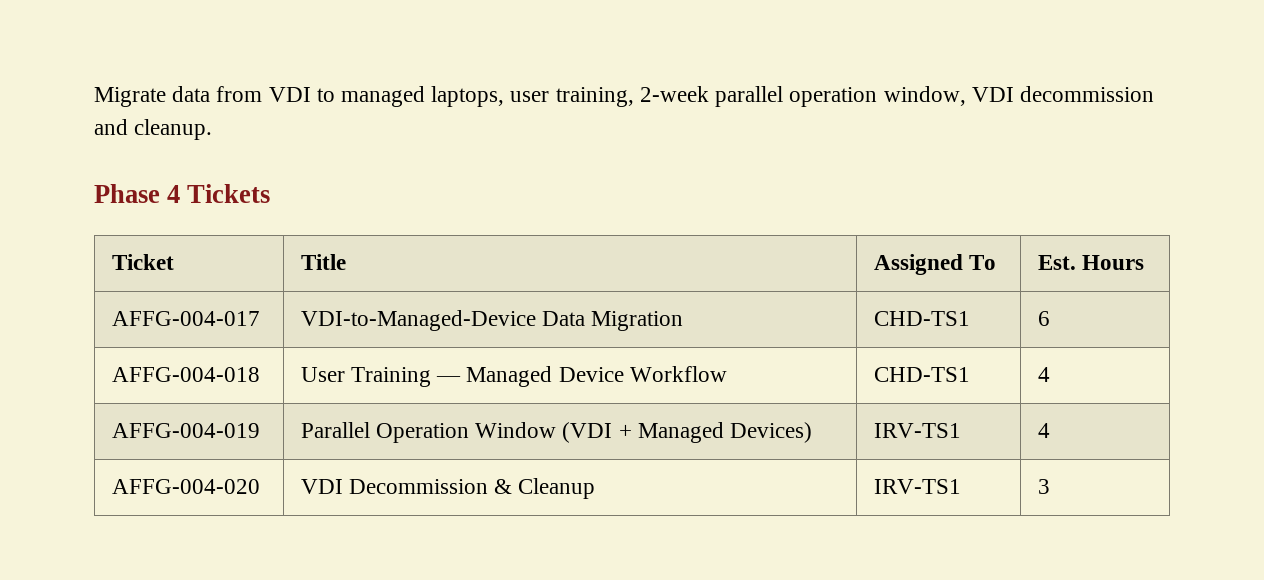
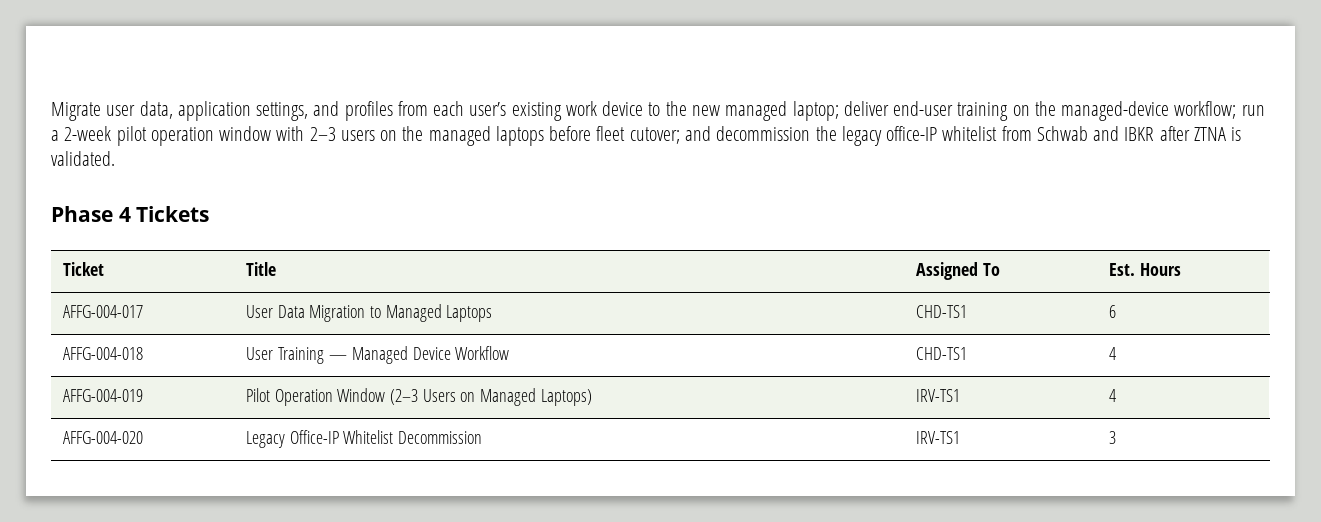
[172,86,1154,107] [94,119,213,140] data from VDI to managed laptops, user training, 2-week parallel operation window, VDI decommission and cleanup. -> [106,101,1265,121] [51,126,1242,146] [51,151,115,166] user data, application settings, and profiles from each user’s existing work device to the new managed laptop; deliver end-user training on the managed-device workflow; run a 2-week pilot operation window with 2–3 users on the managed laptops before fleet cutover; and decommission the legacy office-IP whitelist from Schwab and IBKR after ZTNA is validated.
[300,310,536,331] VDI-to-Managed-Device -> [245,305,273,318] User
(684, 321) none -> [369,304,493,322] to Managed Laptops
[300,422,370,438] Parallel -> [245,388,270,402] Pilot
[562,422,812,443] (VDI + Managed Devices) -> [389,388,592,406] (2–3 Users on Managed Laptops)
[300,479,343,494] VDI -> [245,430,394,448] Legacy Office-IP Whitelist
[494,478,596,499] & Cleanup -> (482, 437) none

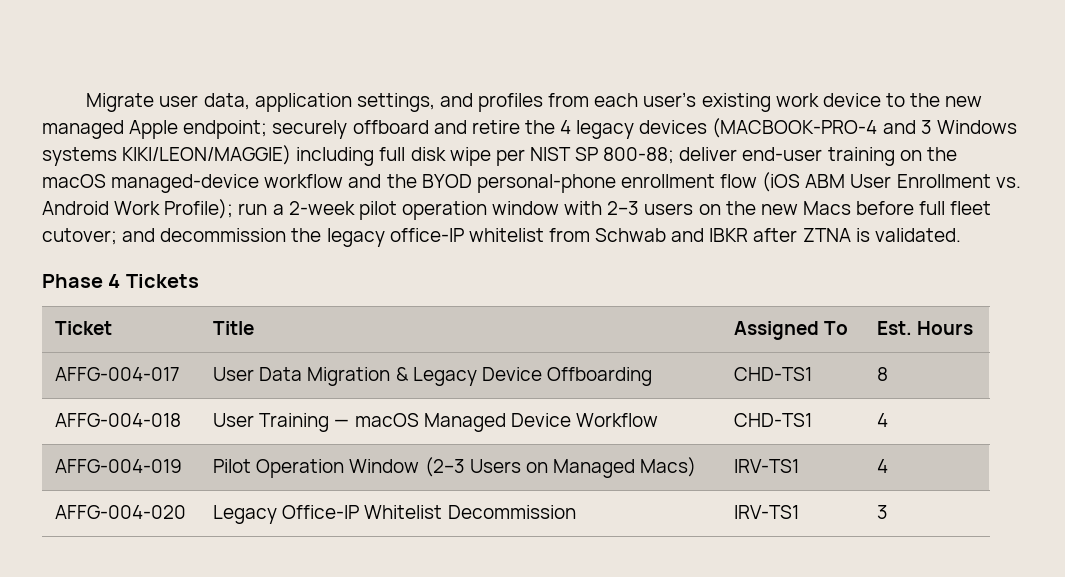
[792,101,839,121] laptop; -> [129,118,1017,139] [42,145,675,166] Apple endpoint; securely offboard and retire the 4 legacy devices (MACBOOK-PRO-4 and 3 Windows systems KIKI/LEON/MAGGIE) including full disk wipe per NIST SP 800-88;
[1061,101,1237,121] managed-device workflow; -> [42,172,1021,193] [42,199,234,219] macOS managed-device workflow and the BYOD personal-phone enrollment flow (iOS ABM User Enrollment vs. Android Work Profile);
[428,126,592,146] managed laptops before -> [760,201,946,215] new Macs before full
[369,304,493,322] [915,305,967,318] [1108,305,1116,318] to Managed Laptops | CHD-TS1 | 6 -> [395,367,653,386] [734,367,813,381] [877,367,889,381] & Legacy Device Offboarding | CHD-TS1 | 8
(348, 357) none -> [354,413,419,427] macOS
[540,389,592,406] Laptops) -> [640,457,697,477] Macs)

